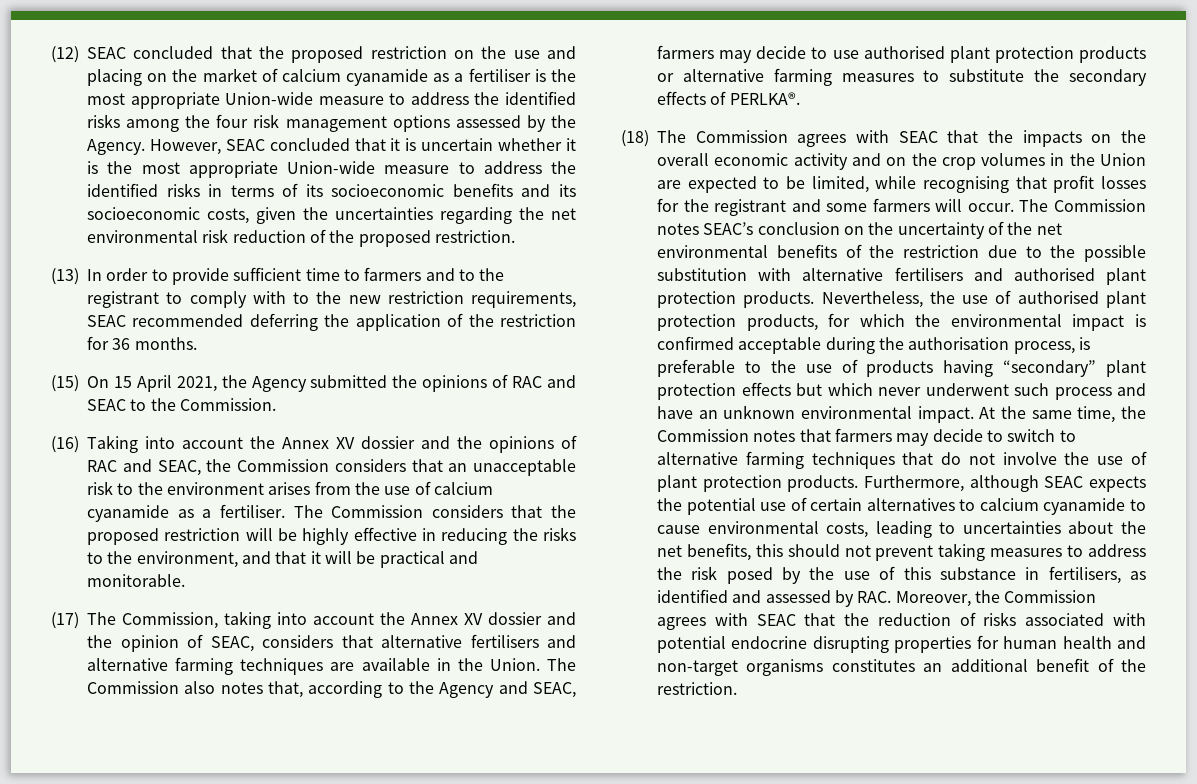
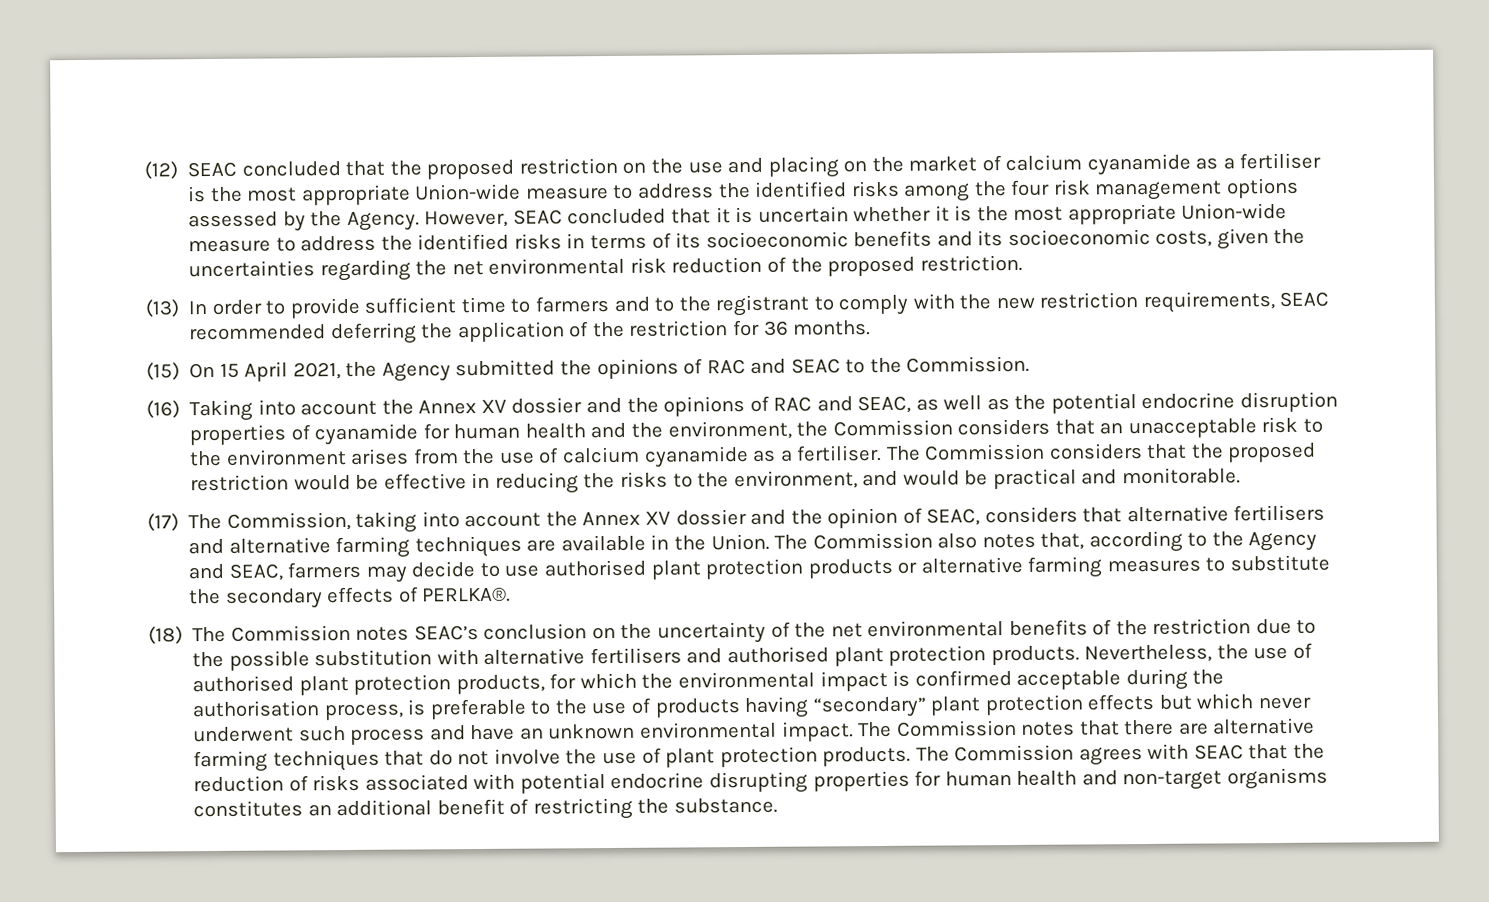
[293,292,309,304] to -> (955, 301) none
(201, 468) none -> [915,391,1338,414] [189,420,792,446] as well as the potential endocrine disruption properties of cyanamide for human health and the environment,
[245,528,350,545] will be highly -> [293,474,380,491] would be
[275,551,352,564] that it will -> [902,470,960,486] would
[797,130,1146,147] [657,153,1146,170] [657,175,1146,193] [657,198,1146,216] agrees with SEAC that the impacts on the overall economic activity and on the crop volumes in the Union are expected to be limited, while recognising that profit losses for the registrant and some farmers will occur. The Commission -> (351, 633) none
[979,406,1146,423] [657,428,1076,446] At the same time, the Commission notes that farmers may decide to switch to -> [858,719,1209,738] The Commission notes that there are
[864,475,1146,492] [657,497,1146,515] [657,521,1146,538] [657,543,1146,561] [657,566,1146,584] [657,589,1000,607] Furthermore, although SEAC expects the potential use of certain alternatives to calcium cyanamide to cause environmental costs, leading to uncertainties about the net benefits, this should not prevent taking measures to address the risk posed by the use of this substance in fertilisers, as identified and assessed by RAC. Moreover, the -> [915,746,950,762] The
[1121,659,1146,672] [657,682,737,695] the restriction. -> [532,797,778,820] restricting the substance.

